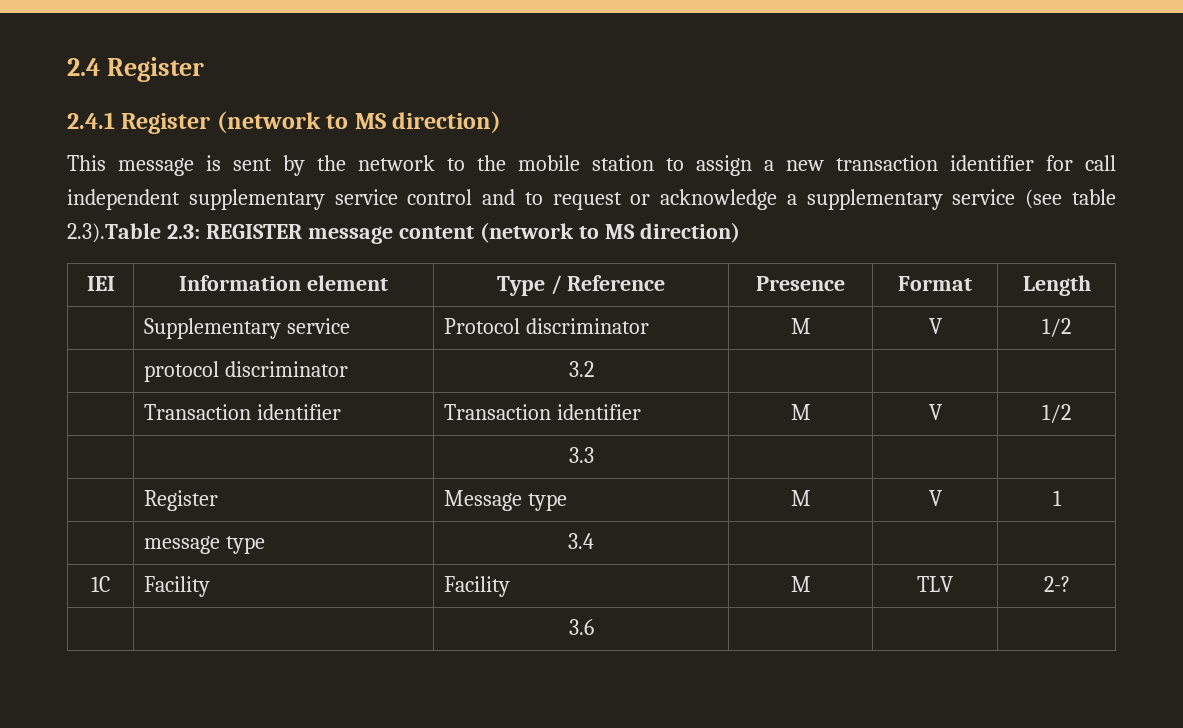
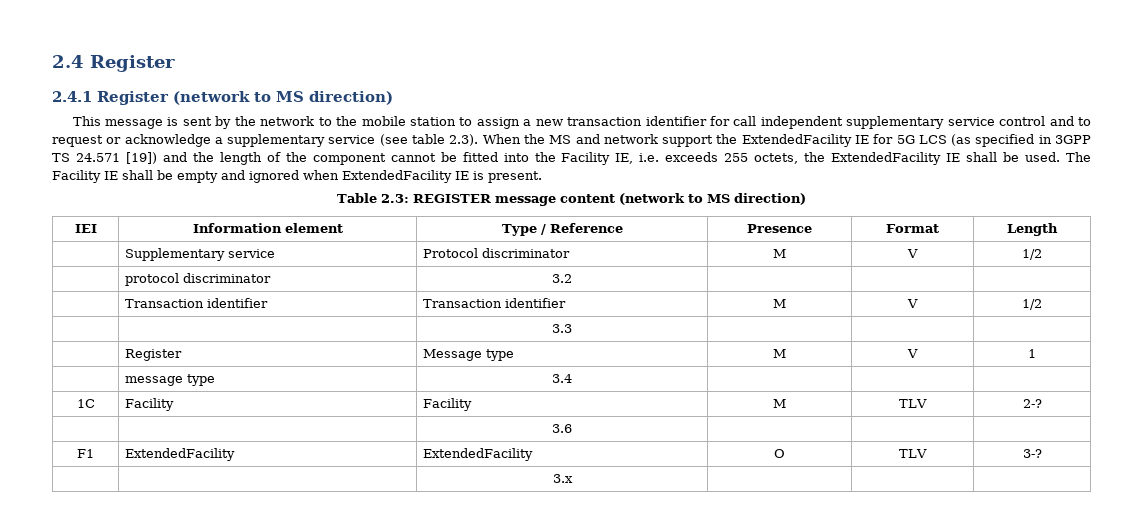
[67,223,161,243] 2.3).Table -> [449,134,1091,147] [52,152,1091,165] [52,170,542,183] [337,193,378,203] 2.3). When the MS and network support the ExtendedFacility IE for 5G LCS (as specified in 3GPP TS 24.571 [19]) and the length of the component cannot be fitted into the Facility IE, i.e. exceeds 255 octets, the ExtendedFacility IE shall be used. The Facility IE shall be empty and ignored when ExtendedFacility IE is present. // Table
(594, 627) none -> [77,449,94,458] [124,448,235,461] [422,448,533,461] [774,449,785,458] [899,449,928,458] [1022,449,1042,458] [552,474,573,483] // F1 | ExtendedFacility | ExtendedFacility | O | TLV | 3-? // | | 3.x | | |

